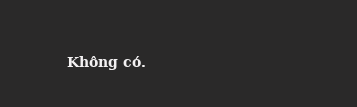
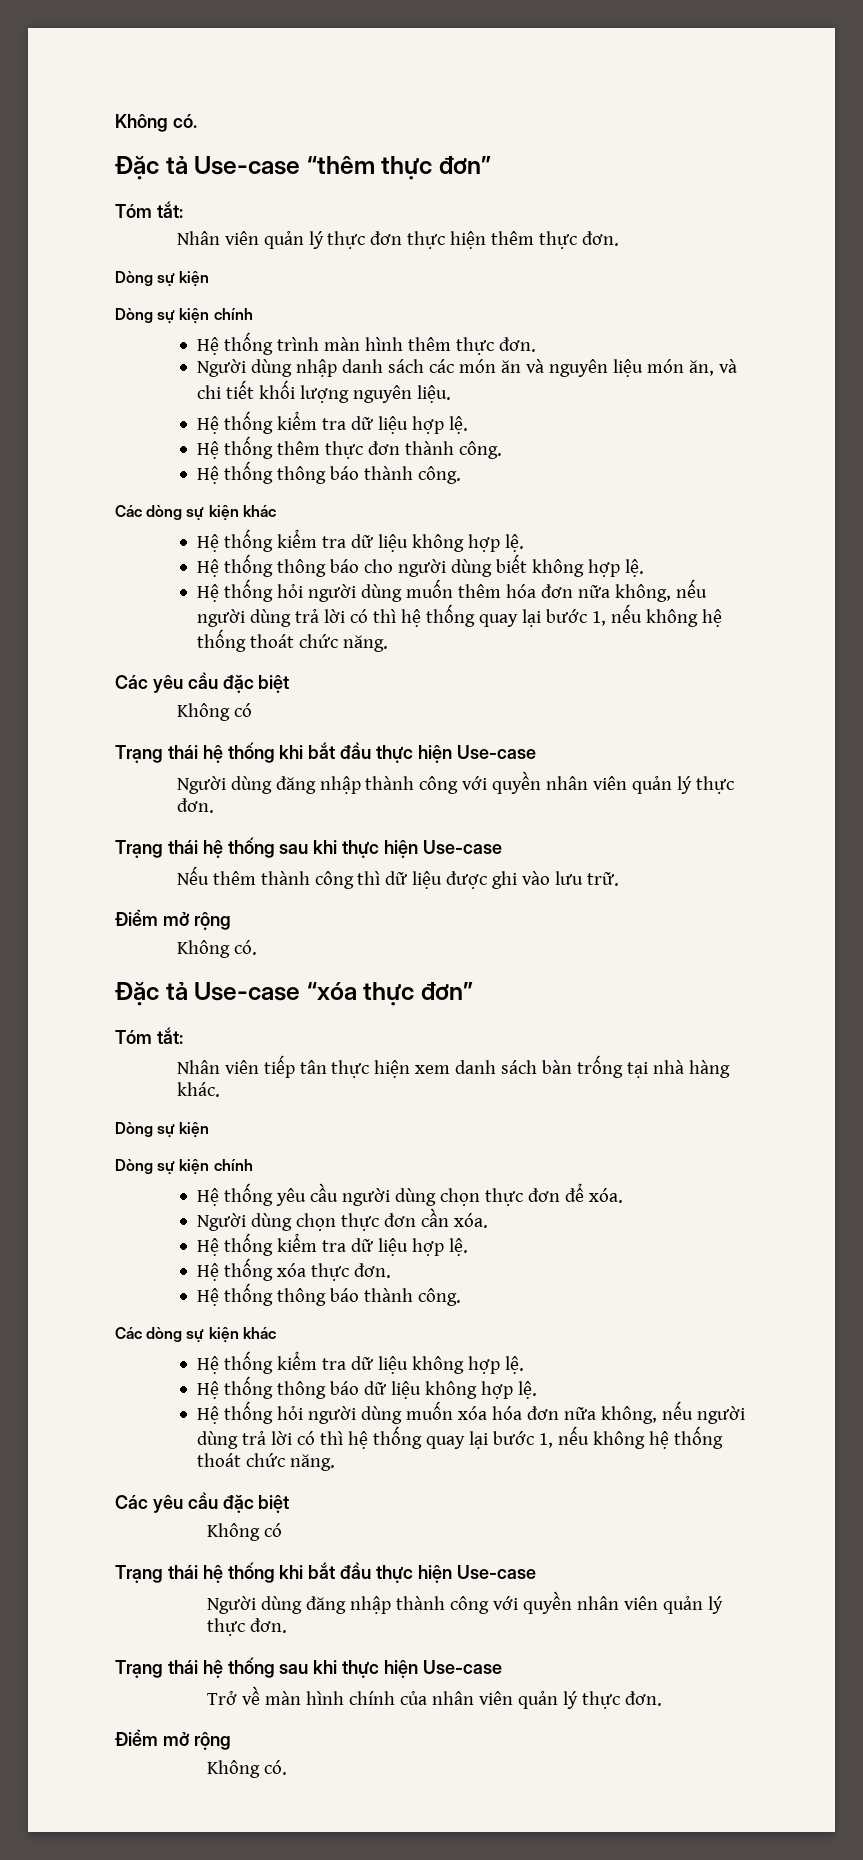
[67,56,146,70] Không có. -> [115,114,197,132] [115,156,492,180] [115,201,183,218] [176,231,620,249] [115,271,210,287] [115,308,253,324] [196,332,536,355] [196,359,737,377] [196,380,451,403] [196,411,468,434] [196,436,502,459] [196,461,461,484] [115,505,276,521] [196,529,524,552] [196,554,644,577] [196,579,707,602] [196,604,722,627] [196,629,388,652] [115,672,290,693] [176,703,252,721] [115,742,536,763] [176,771,735,794] [176,798,214,813] [115,837,502,858] [176,866,620,889] [115,909,231,930] [176,940,257,958] [115,982,474,1006] [115,1027,183,1044] [176,1055,731,1078] [176,1082,220,1097] [115,1122,210,1138] [115,1159,253,1175] [196,1183,623,1206] [196,1208,488,1231] [196,1233,468,1256] [196,1258,391,1281] [196,1283,461,1306] [115,1327,276,1343] [196,1351,524,1374] [196,1376,537,1399] [196,1401,745,1424] [196,1426,723,1449] [196,1453,335,1471] [115,1492,290,1513] [207,1523,283,1541] [115,1562,536,1583] [207,1591,724,1614] [207,1618,288,1636] [115,1657,502,1678] [207,1686,663,1709] [115,1729,231,1750] [207,1760,288,1778] Không có. // Đặc tả Use-case “thêm thực đơn” // Tóm tắt: // Nhân viên quản lý thực đơn thực hiện thêm thực đơn. // Dòng sự kiện // Dòng sự kiện chính // Hệ thống trình màn hình thêm thực đơn. // Người dùng nhập danh sách các món ăn và nguyên liệu món ăn, và chi tiết khối lượng nguyên liệu. // Hệ thống kiểm tra dữ liệu hợp lệ. // Hệ thống thêm thực đơn thành công. // Hệ thống thông báo thành công. // Các dòng sự kiện khác // Hệ thống kiểm tra dữ liệu không hợp lệ. // Hệ thống thông báo cho người dùng biết không hợp lệ. // Hệ thống hỏi người dùng muốn thêm hóa đơn nữa không, nếu người dùng trả lời có thì hệ thống quay lại bước 1, nếu không hệ thống thoát chức năng. // Các yêu cầu đặc biệt // Không có // Trạng thái hệ thống khi bắt đầu thực hiện Use-case // Người dùng đăng nhập thành công với quyền nhân viên quản lý thực đơn. // Trạng thái hệ thống sau khi thực hiện Use-case // Nếu thêm thành công thì dữ liệu được ghi vào lưu trữ. // Điểm mở rộng // Không có. // Đặc tả Use-case “xóa thực đơn” // Tóm tắt: // Nhân viên tiếp tân thực hiện xem danh sách bàn trống tại nhà hàng khác. // Dòng sự kiện // Dòng sự kiện chính // Hệ thống yêu cầu người dùng chọn thực đơn để xóa. // Người dùng chọn thực đơn cần xóa. // Hệ thống kiểm tra dữ liệu hợp lệ. // Hệ thống xóa thực đơn. // Hệ thống thông báo thành công. // Các dòng sự kiện khác // Hệ thống kiểm tra dữ liệu không hợp lệ. // Hệ thống thông báo dữ liệu không hợp lệ. // Hệ thống hỏi người dùng muốn xóa hóa đơn nữa không, nếu người dùng trả lời có thì hệ thống quay lại bước 1, nếu không hệ thống thoát chức năng. // Các yêu cầu đặc biệt // Không có // Trạng thái hệ thống khi bắt đầu thực hiện Use-case // Người dùng đăng nhập thành công với quyền nhân viên quản lý thực đơn. // Trạng thái hệ thống sau khi thực hiện Use-case // Trở về màn hình chính của nhân viên quản lý thực đơn. // Điểm mở rộng // Không có.

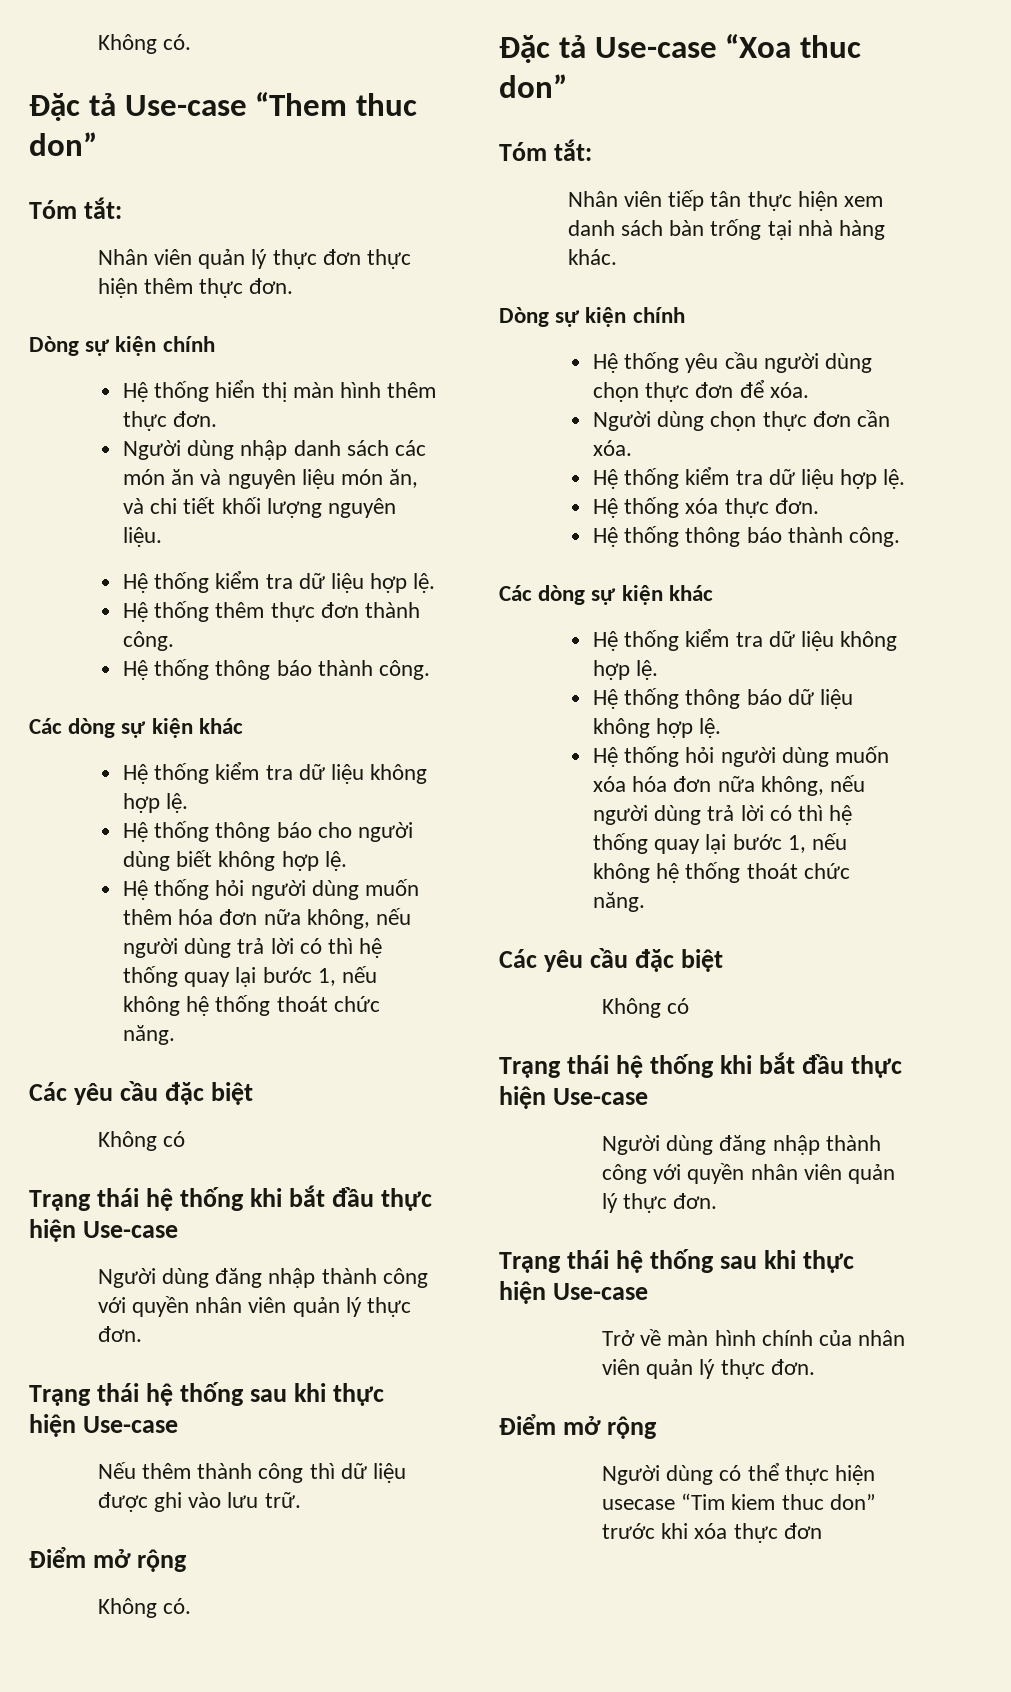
[115,114,197,132] [115,156,492,180] Không có. // Đặc tả Use-case “thêm thực đơn” -> [97,34,191,54] [29,92,418,121] [29,132,97,156] Không có. // Đặc tả Use-case “Them thuc don”
[115,308,253,324] [196,332,319,355] // Dòng sự kiện chính // Hệ thống trình -> [162,336,215,352] [122,380,287,402] chính // Hệ thống hiển thị
[306,982,474,1006] “xóa thực đơn” -> [725,34,862,58] [499,74,567,98] “Xoa thuc don”
[115,1159,210,1175] // Dòng sự kiện -> (627, 317) none
[207,1760,288,1778] Không có. -> [602,1463,876,1485] [602,1493,876,1510] [602,1523,822,1543] Người dùng có thể thực hiện usecase “Tim kiem thuc don” trước khi xóa thực đơn

